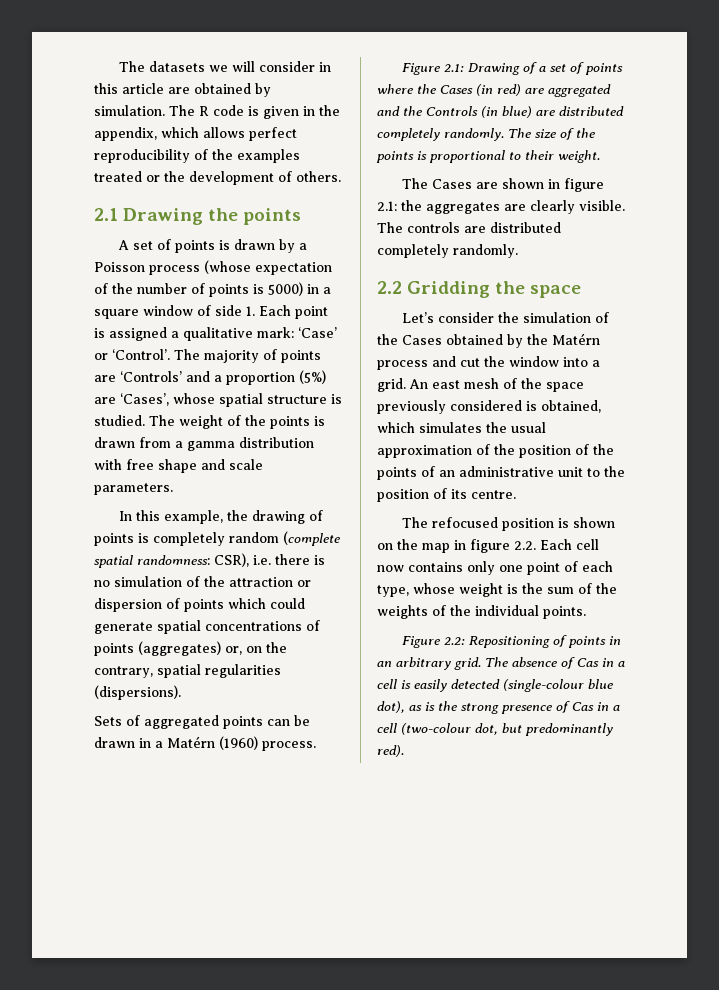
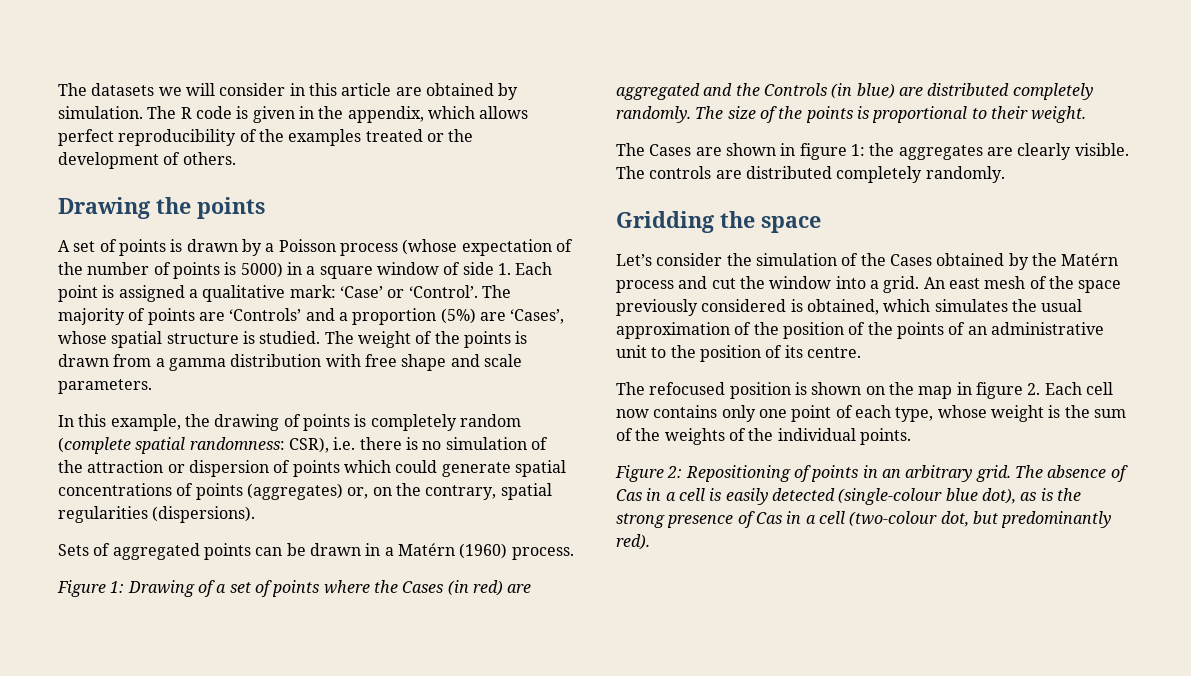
[94,208,118,221] 2.1 -> (236, 158) none
[444,64,465,72] 2.1: -> [110,581,125,593] 1:
[377,201,397,211] 2.1: -> [850,144,865,156] 1:
[377,281,402,294] 2.2 -> (1005, 174) none
[514,541,536,550] 2.2. -> [1027,383,1041,395] 2.
[444,637,466,645] 2.2: -> [667,466,683,478] 2:

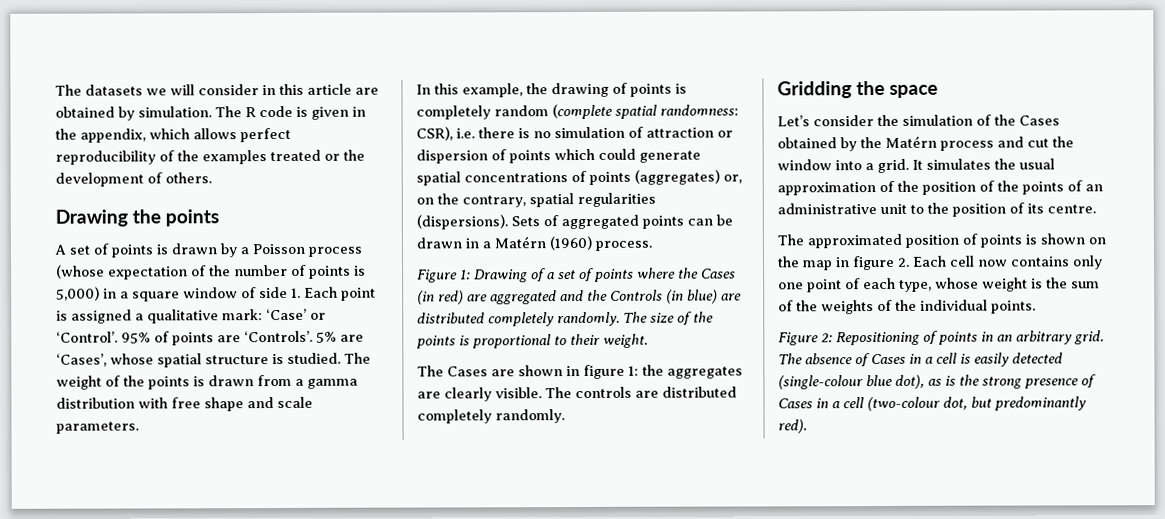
[240,262,283,278] 5000) -> [56,286,100,301] 5,000)
[481,285,511,298] [58,308,125,325] The majority -> [121,332,151,344] 95%
[229,308,476,325] ‘Controls’ and a proportion (5%) -> [244,330,337,343] ‘Controls’. 5%
[58,460,83,473] the -> (644, 132) none
(256, 514) // -> (508, 222) none
[923,276,1122,293] [616,299,931,316] An east mesh of the space previously considered is obtained, which -> [912,159,923,170] It
[649,382,791,399] refocused position -> [807,233,1022,249] approximated position of points
[616,489,642,501] Cas -> [871,353,906,365] Cases
[755,512,782,524] Cas -> [778,398,813,409] Cases

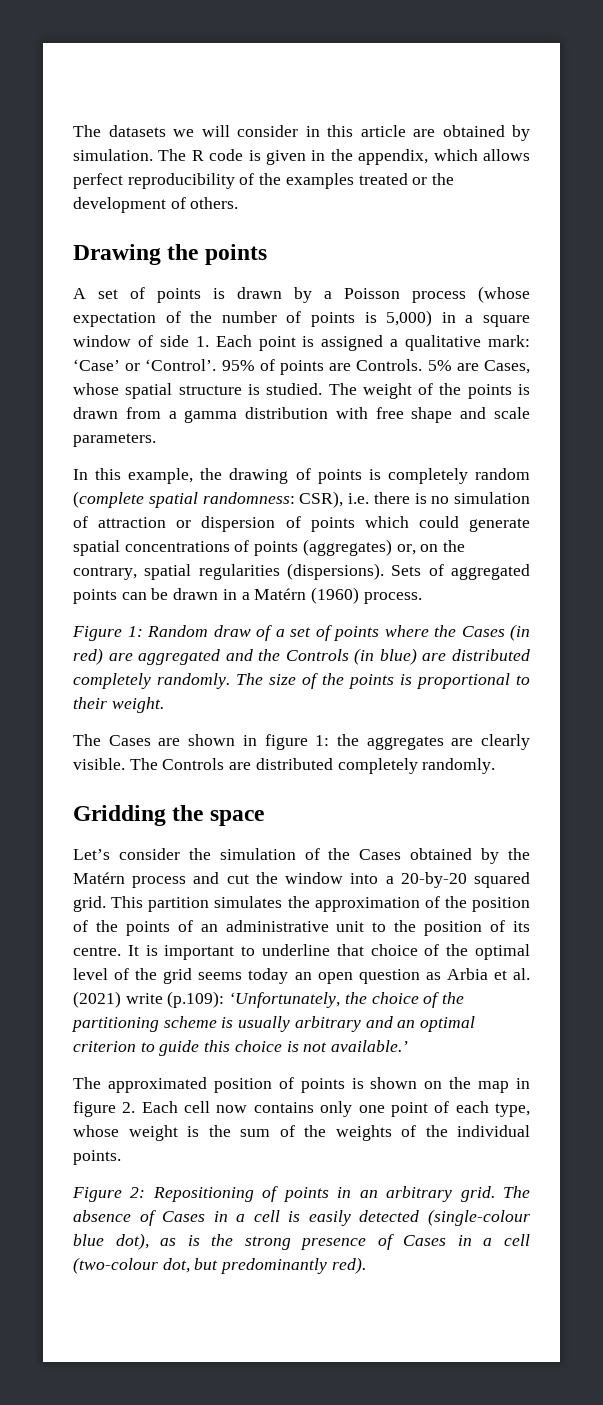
[244,330,313,343] ‘Controls’. -> [356,359,423,371] Controls.
[56,353,107,367] ‘Cases’, -> [483,360,530,374] Cases,
[474,269,528,283] Drawing -> [147,625,251,637] Random draw
[575,386,632,399] controls -> [162,758,225,770] Controls
[877,158,923,174] grid. It -> [400,872,530,888] [73,896,210,912] 20-by-20 squared grid. This partition
[1019,158,1055,170] usual -> (310, 902) none
(1096, 209) none -> [127,944,530,960] [73,968,530,984] [73,991,465,1008] [71,1016,476,1032] [73,1040,409,1056] It is important to underline that choice of the optimal level of the grid seems today an open question as Arbia et al. (2021) write (p.109): ‘Unfortunately, the choice of the partitioning scheme is usually arbitrary and an optimal criterion to guide this choice is not available.’

